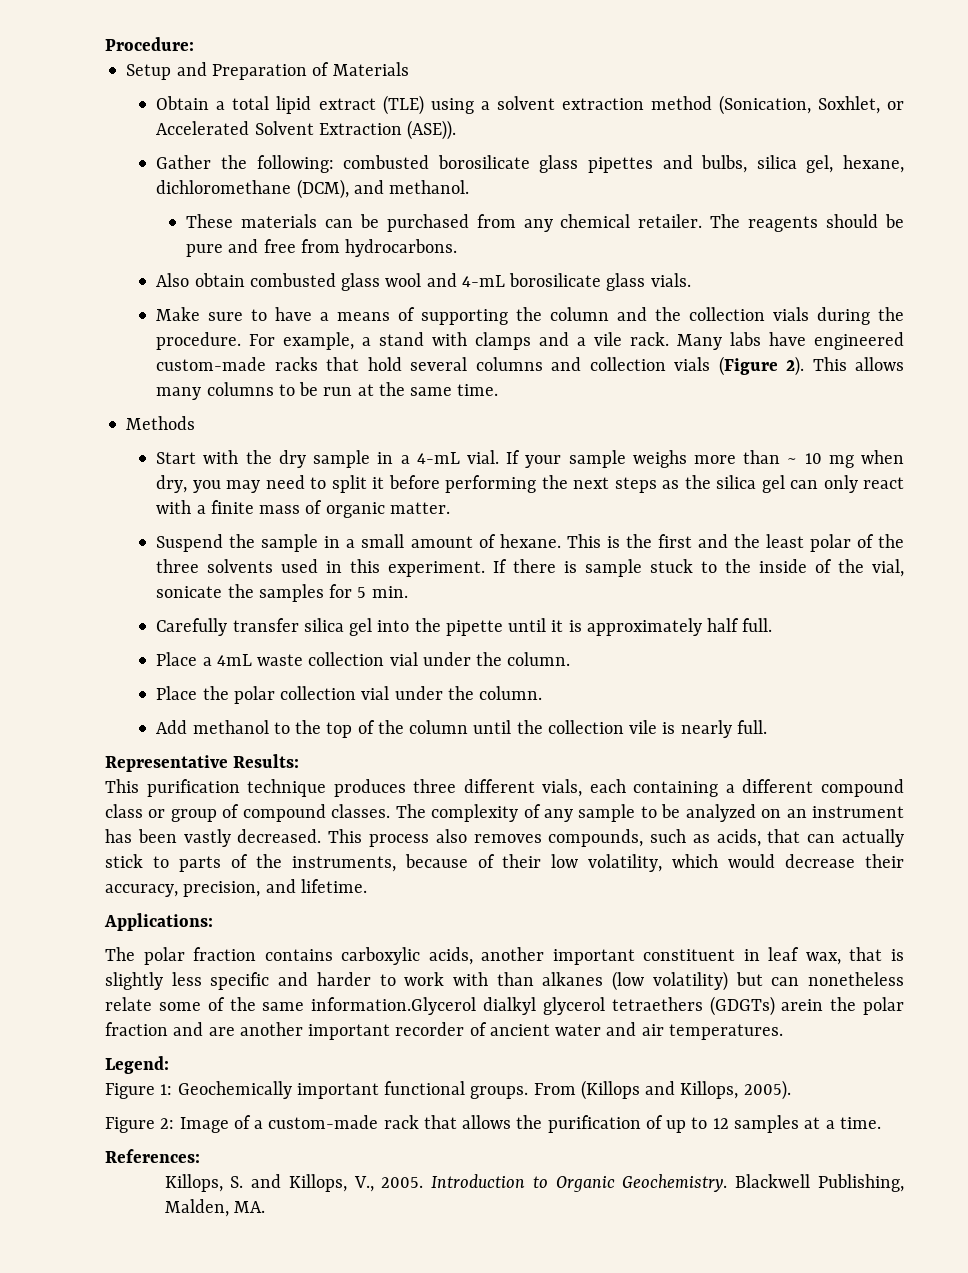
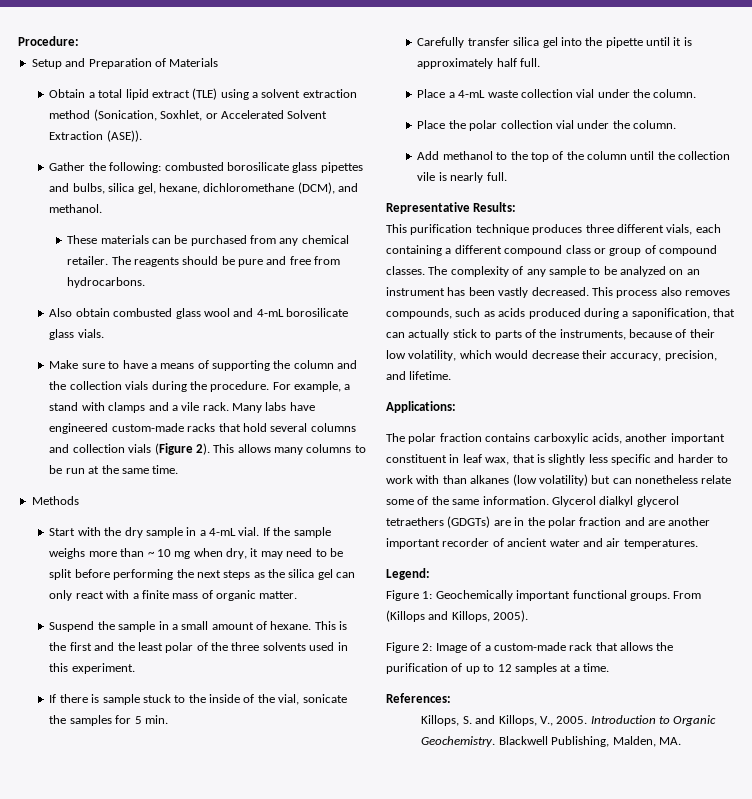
[525,455,562,468] your -> [273,527,291,536] the
[192,480,221,493] you -> [250,548,259,557] it
[331,475,385,493] split it -> [329,548,343,557] [49,569,73,580] be split
(486, 569) none -> (135, 668) //
[216,654,252,666] 4mL -> [458,90,486,98] 4-mL
[716,829,761,847] acids, -> [498,308,710,319] acids produced during a saponification,
[311,997,477,1015] information.Glycerol -> [482,496,596,507] information. Glycerol
[781,999,824,1011] arein -> [493,517,525,526] are in

